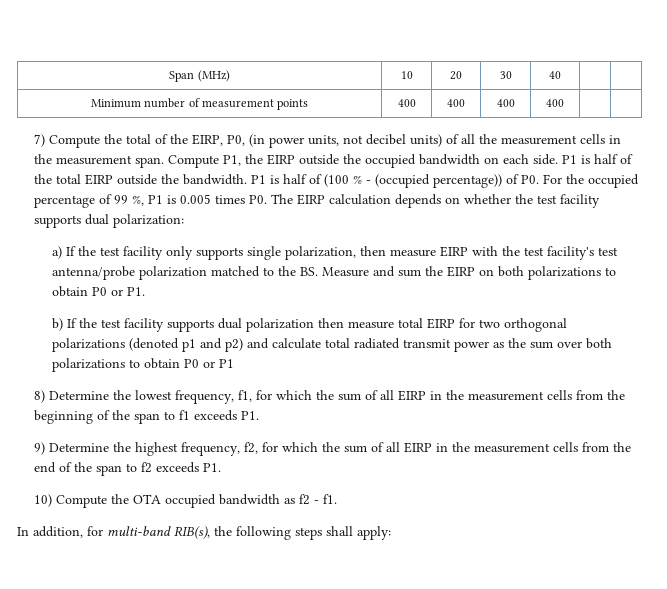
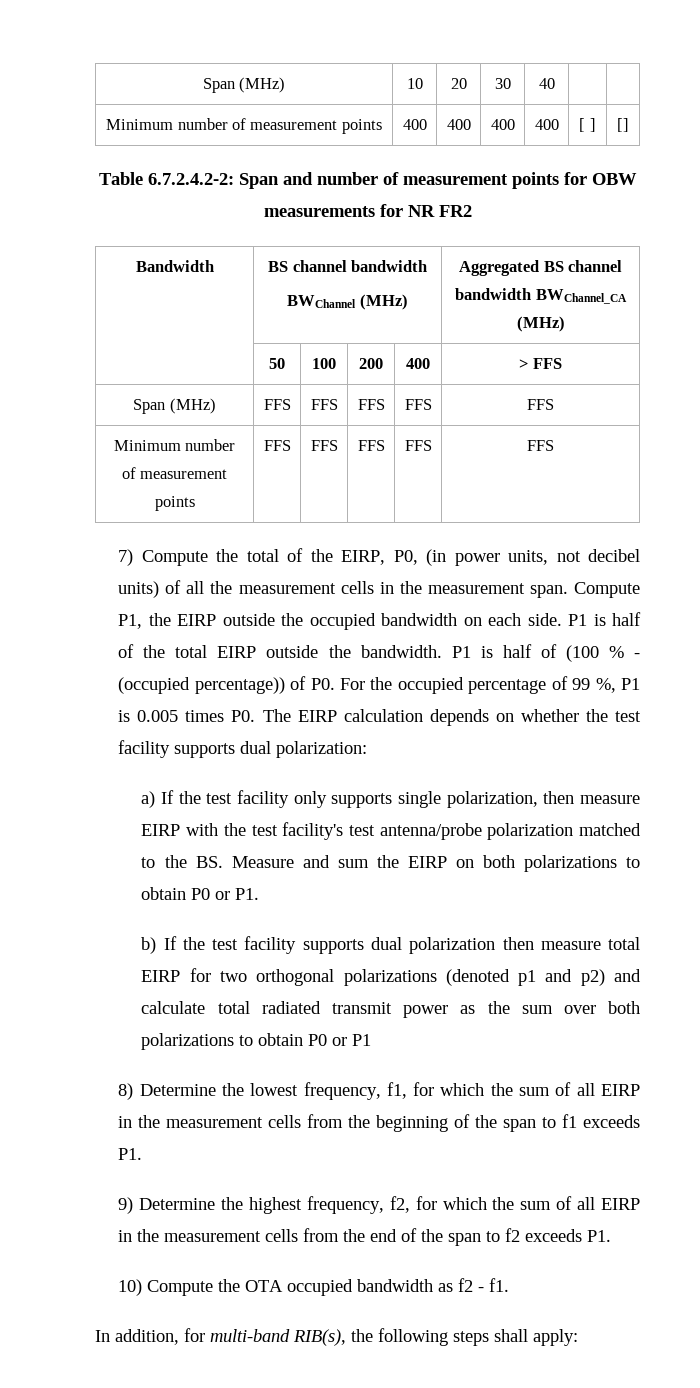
(564, 103) | -> [579,118,596,132] [617,118,629,132] [98,172,637,189] [263,204,472,217] [135,260,214,272] [268,260,427,272] [287,294,408,310] [459,260,622,276] [455,288,627,304] [516,316,565,332] [269,358,285,369] [312,358,336,369] [359,358,383,369] [406,358,430,369] [519,358,562,369] [133,398,216,414] [263,399,291,410] [310,399,338,410] [357,399,385,410] [404,399,432,410] [527,399,554,410] [113,439,236,451] [121,467,228,479] [154,496,195,511] [263,440,291,451] [310,440,338,451] [357,440,385,451] [404,440,432,451] [527,440,554,451] [ ] | [] // Table 6.7.2.4.2-2: Span and number of measurement points for OBW measurements for NR FR2 // Bandwidth | BS channel bandwidth // BWChannel (MHz) | Aggregated BS channel bandwidth BWChannel_CA (MHz) // | 50 | 100 | 200 | 400 | > FFS // Span (MHz) | FFS | FFS | FFS | FFS | FFS // Minimum number of measurement points | FFS | FFS | FFS | FFS | FFS

